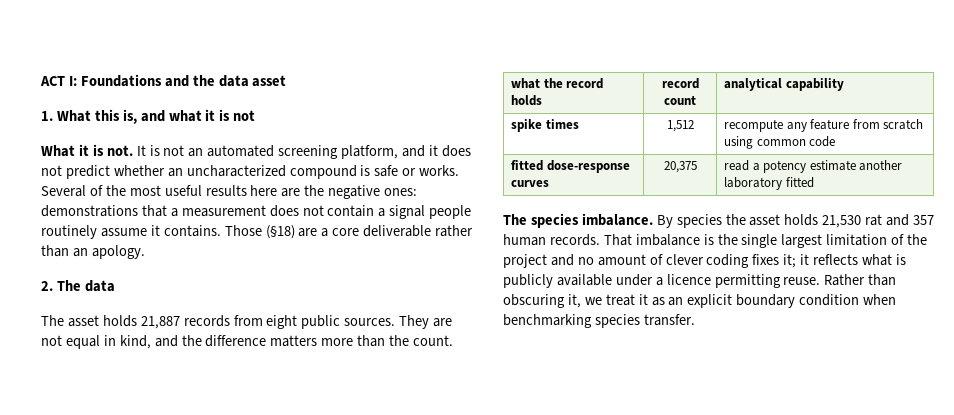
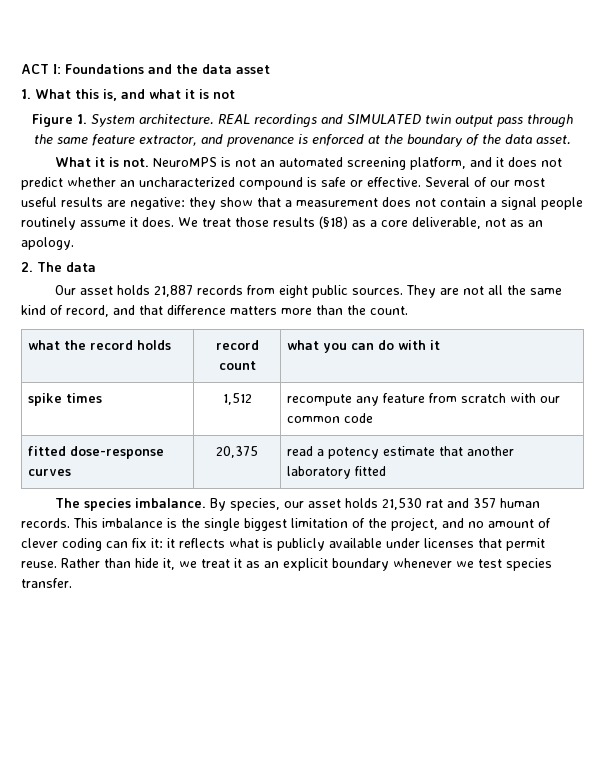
(256, 115) none -> [32,114,573,128] [34,134,571,147] // Figure 1. System architecture. REAL recordings and SIMULATED twin output pass through the same feature extractor, and provenance is enforced at the boundary of the data asset.
[136,145,146,156] It -> [152,157,217,167] NeuroMPS
[419,165,460,176] works. -> [367,177,421,187] effective.
[105,185,126,196] the -> [490,180,510,187] our
[250,185,418,199] [41,205,138,217] here are the negative ones: demonstrations -> [107,197,253,210] are negative: they show
[163,225,474,239] [41,245,69,257] contains. Those (§18) are a core deliverable rather than -> [142,216,524,229] does. We treat those results (§18) as a core deliverable, not as
[41,315,64,326] The -> [54,285,76,295] Our
[65,335,202,349] equal in kind, and the -> [487,285,562,295] [21,305,163,317] all the same kind of record, and that
[724,78,844,91] analytical capability -> [286,340,440,353] what you can do with it
[724,136,754,149] using -> [509,393,560,403] with our
(856, 165) none -> [438,446,463,456] that
[676,214,746,228] species the -> [229,498,304,511] species, our
[603,234,632,246] That -> [73,518,98,528] This
[781,234,823,248] largest -> [244,518,287,531] biggest
[503,254,547,268] project -> [391,517,438,531] project,
[752,254,797,268] fixes it; -> [106,538,163,548] can fix it:
[655,274,781,288] a licence permitting -> [424,538,545,551] licenses that permit
[503,294,565,308] obscuring -> [135,558,159,568] hide
[799,294,897,306] [503,314,592,328] condition when benchmarking -> [393,558,502,568] whenever we test

